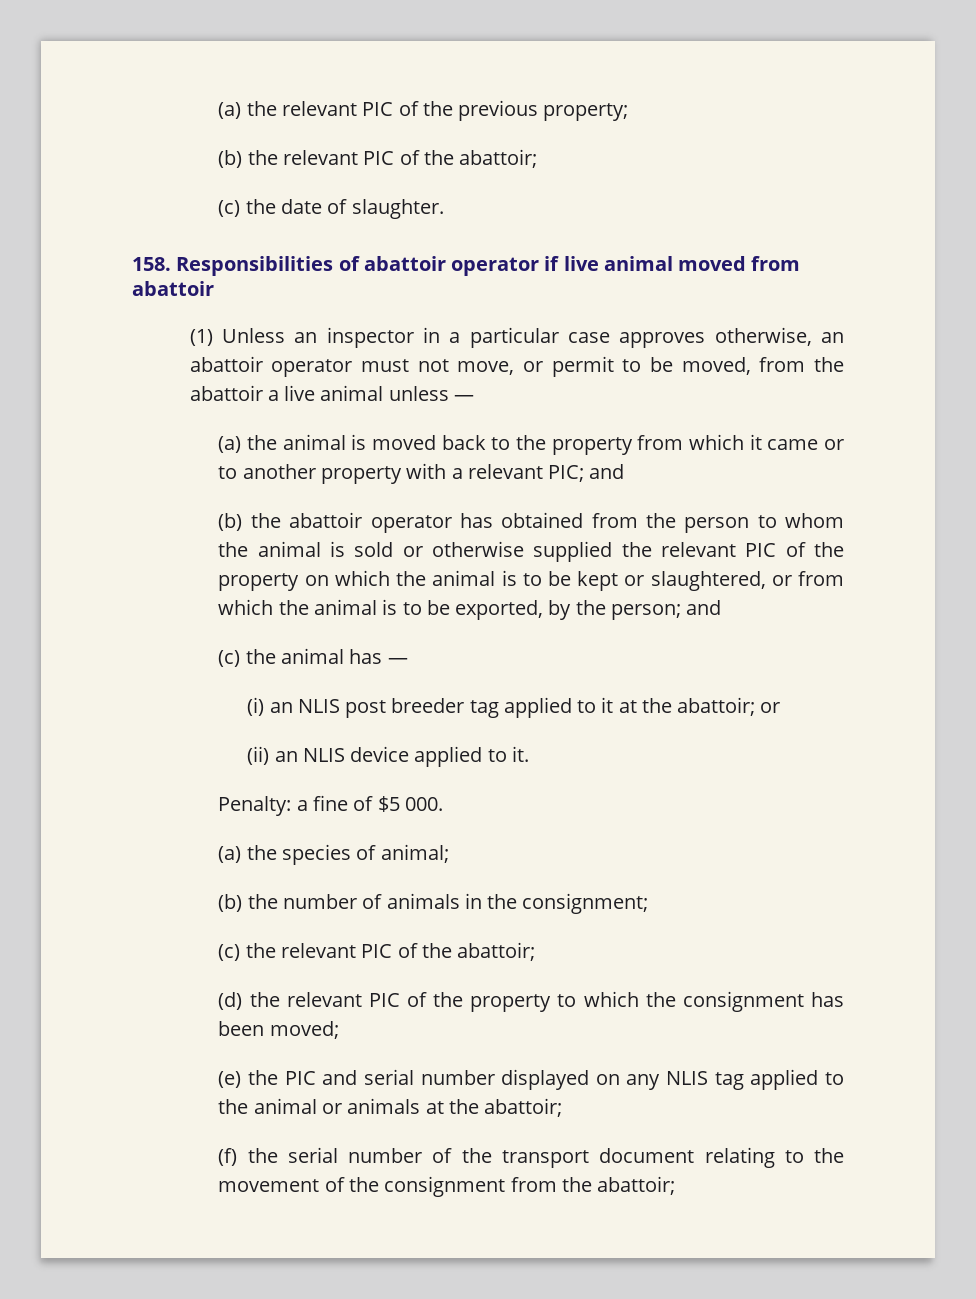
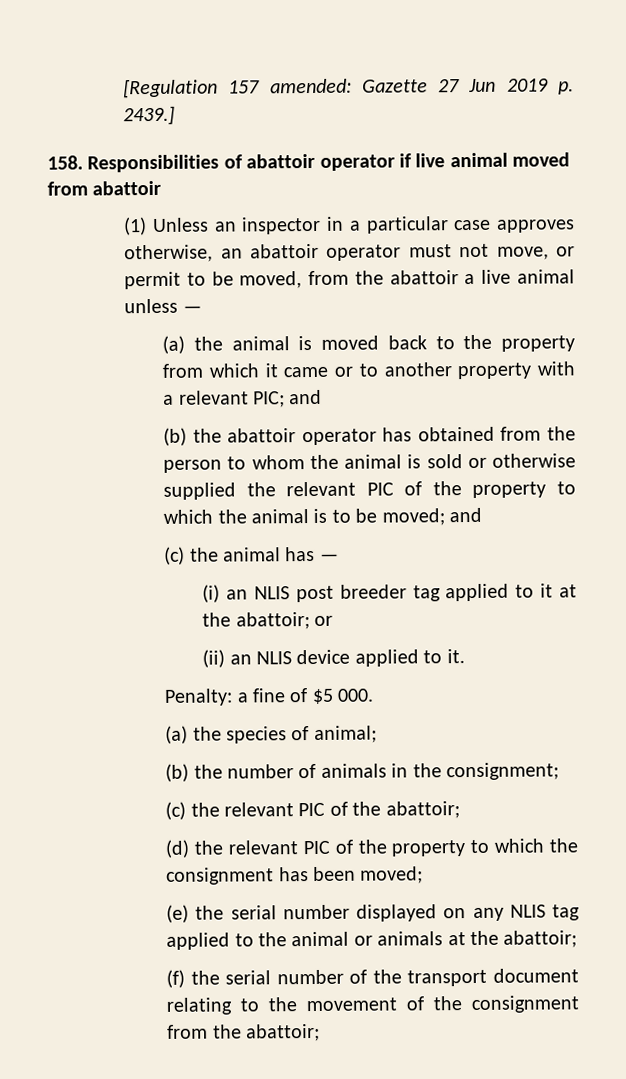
[218,100,629,121] [218,149,538,168] [218,199,444,219] (a) the relevant PIC of the previous property; // (b) the relevant PIC of the abattoir; // (c) the date of slaughter. -> [123,78,574,99] [123,105,176,126] [Regulation 157 amended: Gazette 27 Jun 2019 p. 2439.]
[304,570,844,591] [218,599,681,620] on which the animal is to be kept or slaughtered, or from which the animal is to be exported, by the person; -> [557,481,576,495] [163,508,445,526] to which the animal is to be moved;
[284,1070,358,1085] PIC and -> (225, 912) none

